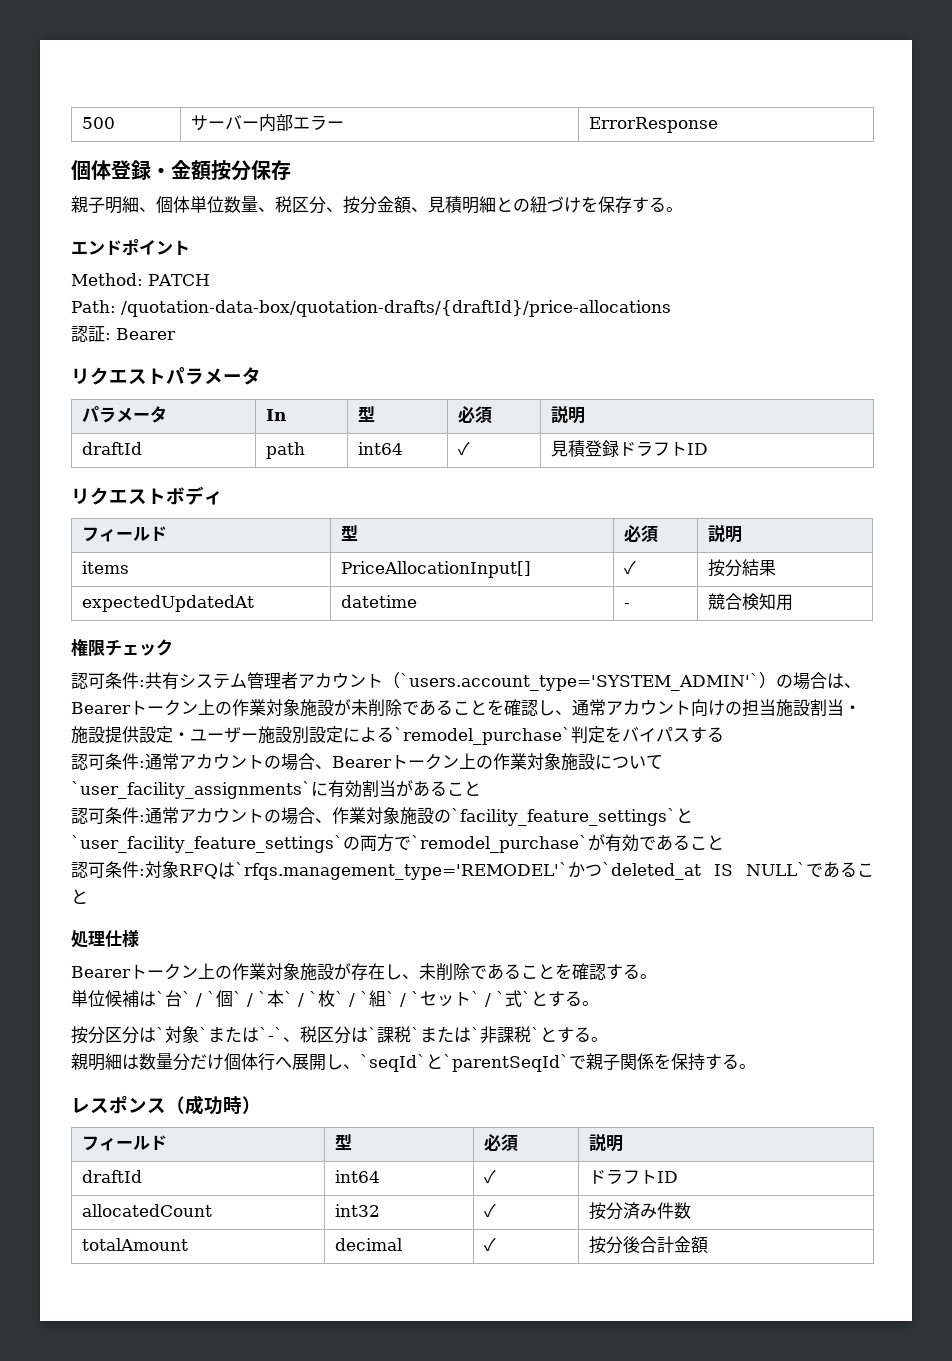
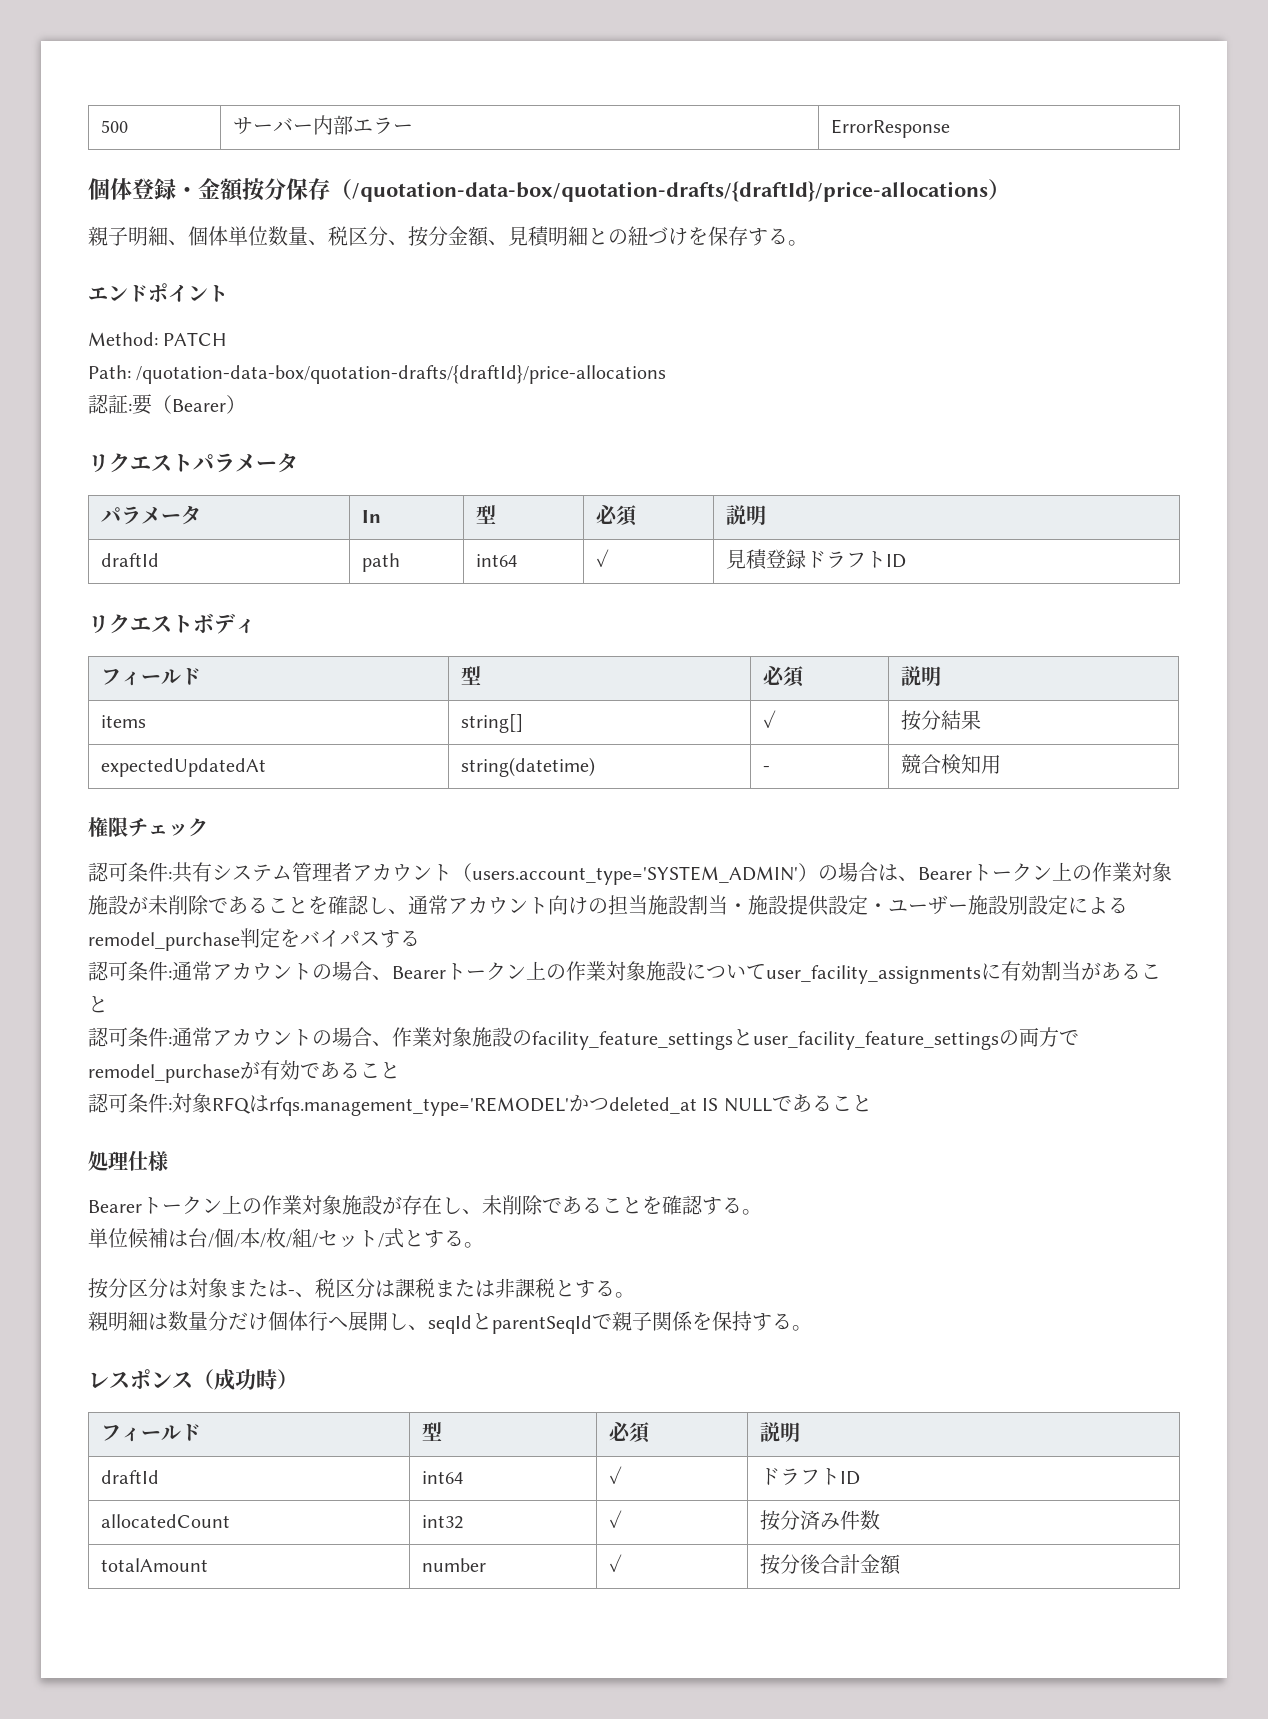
(291, 170) none -> [330,179,1010,202] （/quotation-data-box/quotation-drafts/{draftId}/price-allocations）
[116,328,176,340] Bearer -> [132,394,246,415] 要（Bearer）
[341,561,532,578] PriceAllocationInput[] -> [460,714,523,733] string[]
[341,595,418,608] datetime -> [460,757,595,777] string(datetime)
[400,673,759,691] `users.account_type='SYSTEM_ADMIN'` -> [472,866,798,885] users.account_type='SYSTEM_ADMIN'
[394,727,571,745] `remodel_purchase` -> [88,932,240,951] remodel_purchase
[71,781,311,799] `user_facility_assignments` -> [766,965,981,984] user_facility_assignments
[451,808,693,826] [71,835,343,853] `facility_feature_settings`と`user_facility_feature_settings` -> [532,1029,999,1050] facility_feature_settingsとuser_facility_feature_settings
[411,835,588,853] `remodel_purchase` -> [88,1064,240,1083] remodel_purchase
[235,862,806,880] `rfqs.management_type='REMODEL'`かつ`deleted_at IS NULL` -> [269,1094,772,1116] rfqs.management_type='REMODEL'かつdeleted_at IS NULL
[156,990,531,1007] `台` / `個` / `本` / `枚` / `組` / `セット` / `式` -> [188,1228,404,1248] 台/個/本/枚/組/セット/式
[156,1026,540,1044] `対象`または`-`、税区分は`課税`または`非課税` -> [188,1278,555,1298] 対象または-、税区分は課税または非課税
[360,1054,569,1072] `seqId`と`parentSeqId` -> [428,1313,592,1334] seqIdとparentSeqId
[335,1238,403,1251] decimal -> [421,1558,486,1572] number

